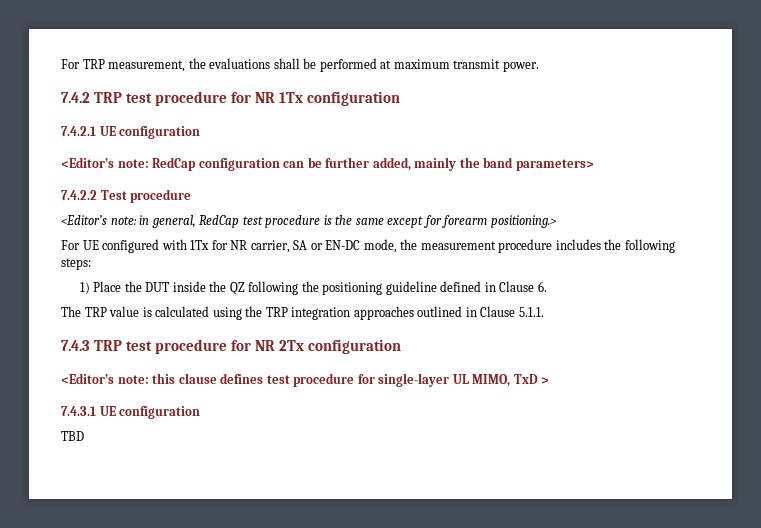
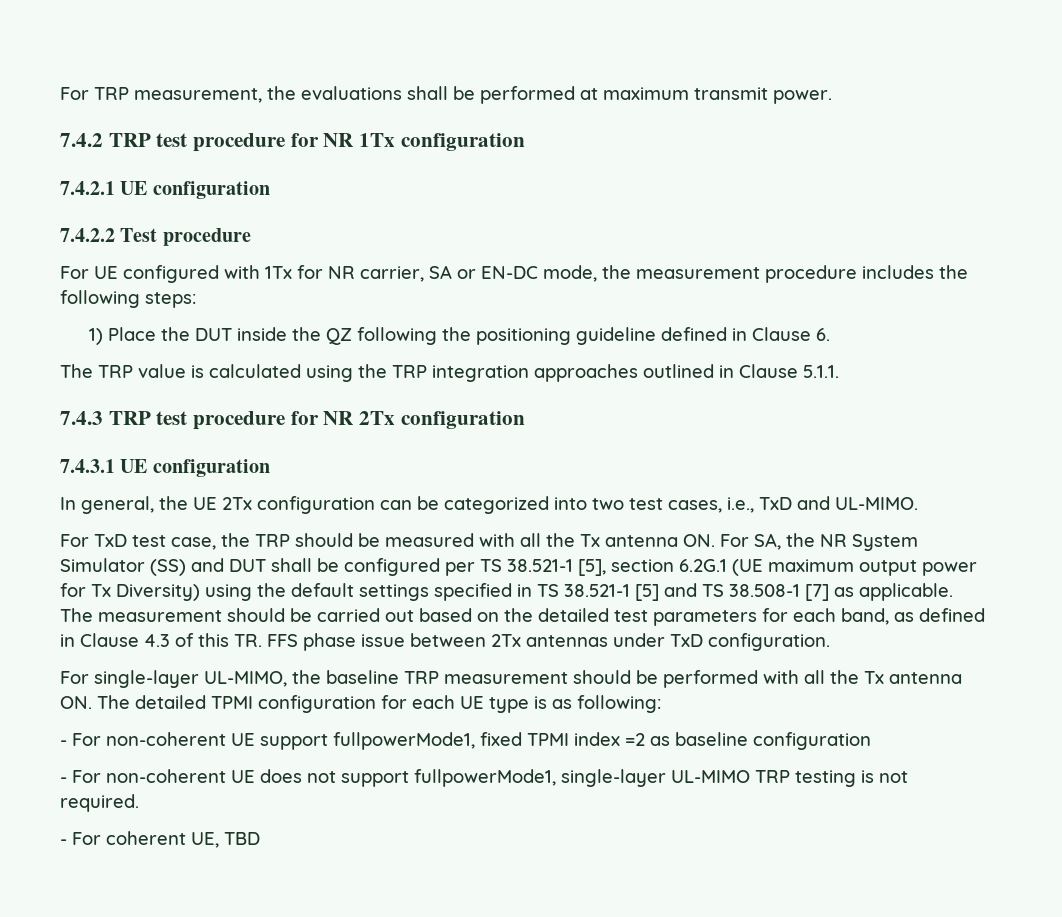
[61,157,594,171] [61,189,192,203] [61,215,557,228] <Editor’s note: RedCap configuration can be further added, mainly the band parameters> // 7.4.2.2 Test procedure // <Editor’s note: in general, RedCap test procedure is the same except for forearm positioning.> -> [60,228,251,246] 7.4.2.2 Test procedure
[61,373,550,387] [61,406,201,419] <Editor’s note: this clause defines test procedure for single-layer UL MIMO, TxD > // 7.4.3.1 UE configuration // -> [60,459,270,477] [60,496,918,514] [60,533,918,551] [60,558,977,576] [60,583,953,601] [60,608,985,626] [60,633,830,651] [60,670,962,688] [60,695,661,713] [60,732,871,750] [60,769,908,787] [60,794,139,812] [60,831,219,848] 7.4.3.1 UE configuration // In general, the UE 2Tx configuration can be categorized into two test cases, i.e., TxD and UL-MIMO. // For TxD test case, the TRP should be measured with all the Tx antenna ON. For SA, the NR System Simulator (SS) and DUT shall be configured per TS 38.521-1 [5], section 6.2G.1 (UE maximum output power for Tx Diversity) using the default settings specified in TS 38.521-1 [5] and TS 38.508-1 [7] as applicable. The measurement should be carried out based on the detailed test parameters for each band, as defined in Clause 4.3 of this TR. FFS phase issue between 2Tx antennas under TxD configuration. // For single-layer UL-MIMO, the baseline TRP measurement should be performed with all the Tx antenna ON. The detailed TPMI configuration for each UE type is as following: // - For non-coherent UE support fullpowerMode1, fixed TPMI index =2 as baseline configuration // - For non-coherent UE does not support fullpowerMode1, single-layer UL-MIMO TRP testing is not required. // - For coherent UE,

